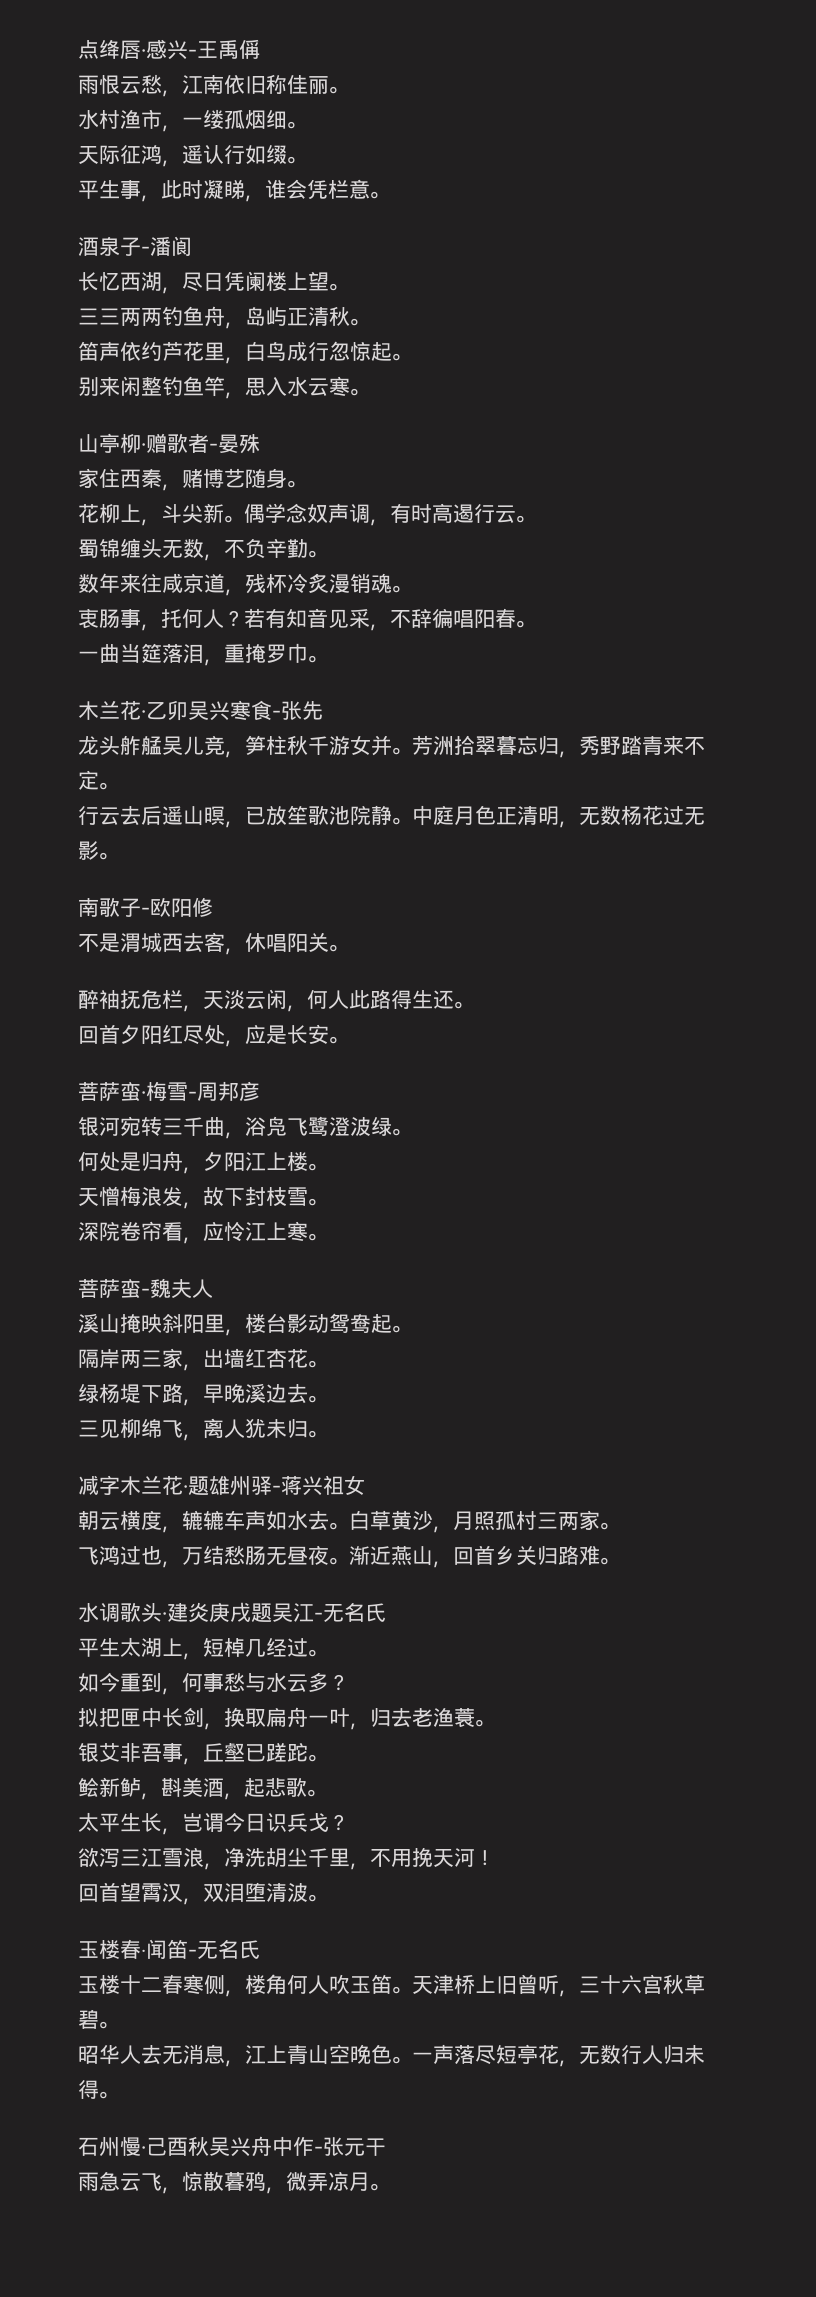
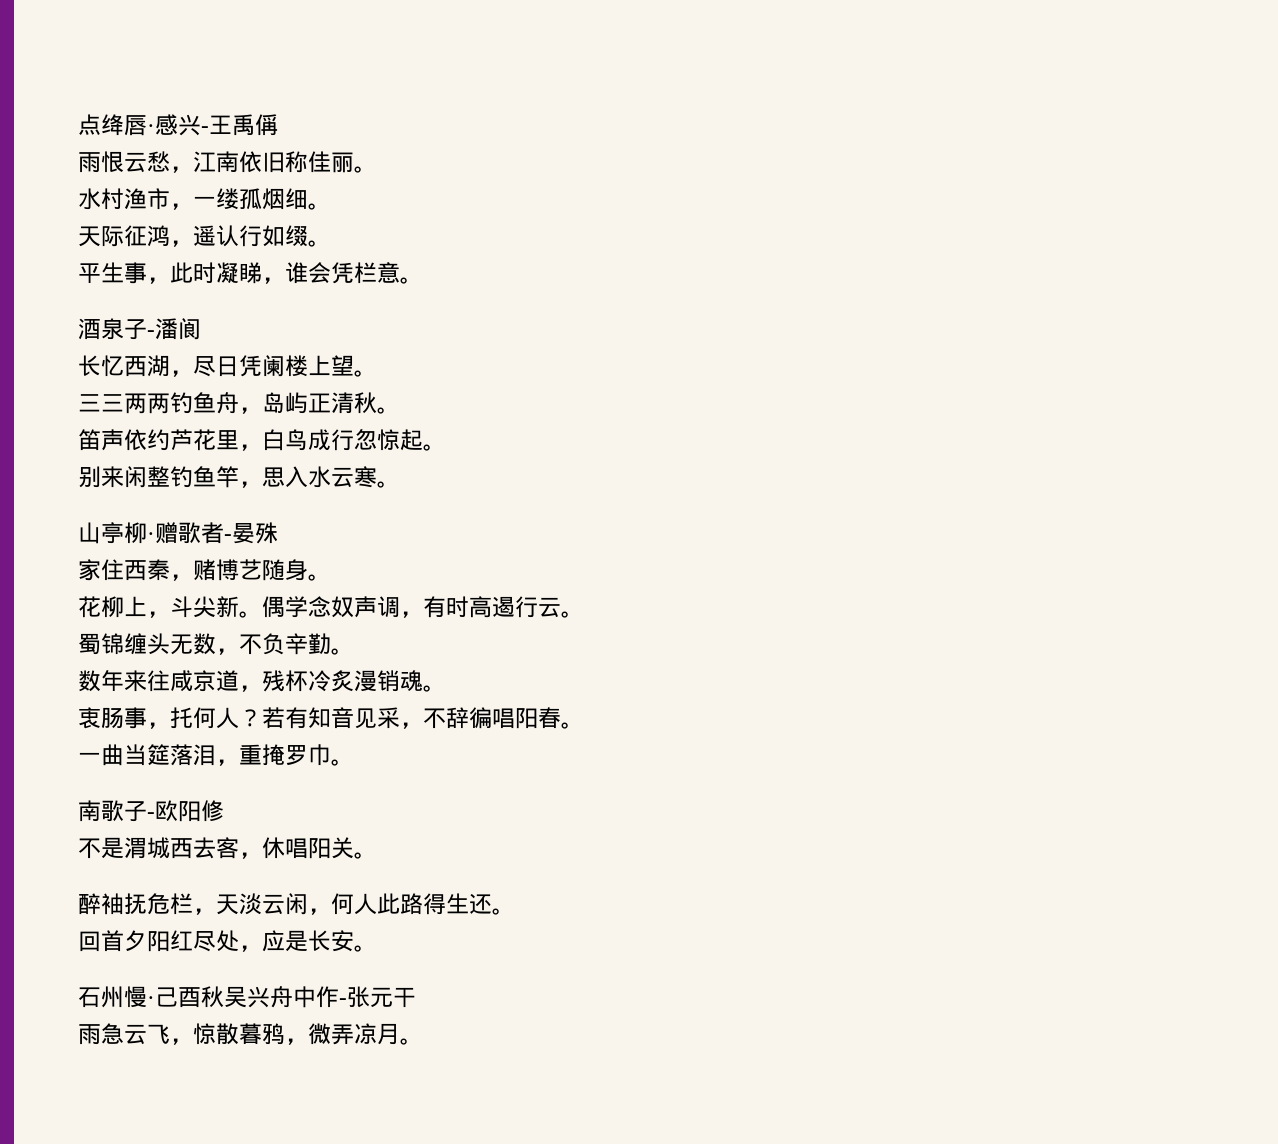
[78,700,323,721] [78,735,705,758] [78,770,119,790] [78,805,705,828] [78,841,119,860] // 木兰花·乙卯吴兴寒食-张先 // 龙头舴艋吴儿竞，笋柱秋千游女并。芳洲拾翠暮忘归，秀野踏青来不定。 // 行云去后遥山暝，已放笙歌池院静。中庭月色正清明，无数杨花过无影。 -> (354, 762) none
[78,1081,260,1102] [78,1116,412,1139] [78,1151,328,1174] [78,1186,328,1209] [78,1221,328,1244] [78,1278,213,1299] [78,1313,412,1336] [78,1348,328,1371] [78,1383,328,1406] [78,1418,328,1441] [78,1475,365,1496] [78,1510,620,1533] [78,1545,620,1568] [78,1602,386,1623] [78,1637,328,1660] [78,1672,349,1695] [78,1707,495,1730] [78,1742,328,1765] [78,1777,327,1800] [78,1812,349,1835] [78,1847,495,1870] [78,1882,328,1905] [78,1939,260,1959] [78,1974,705,1997] [78,2009,119,2029] [78,2044,705,2067] [78,2080,119,2099] // 菩萨蛮·梅雪-周邦彦 // 银河宛转三千曲，浴凫飞鹭澄波绿。 // 何处是归舟，夕阳江上楼。 // 天憎梅浪发，故下封枝雪。 // 深院卷帘看，应怜江上寒。 // 菩萨蛮-魏夫人 // 溪山掩映斜阳里，楼台影动鸳鸯起。 // 隔岸两三家，出墙红杏花。 // 绿杨堤下路，早晚溪边去。 // 三见柳绵飞，离人犹未归。 // 减字木兰花·题雄州驿-蒋兴祖女 // 朝云横度，辘辘车声如水去。白草黄沙，月照孤村三两家。 // 飞鸿过也，万结愁肠无昼夜。渐近燕山，回首乡关归路难。 // 水调歌头·建炎庚戌题吴江-无名氏 // 平生太湖上，短棹几经过。 // 如今重到，何事愁与水云多？ // 拟把匣中长剑，换取扁舟一叶，归去老渔蓑。 // 银艾非吾事，丘壑已蹉跎。 // 鲙新鲈，斟美酒，起悲歌。 // 太平生长，岂谓今日识兵戈？ // 欲泻三江雪浪，净洗胡尘千里，不用挽天河！ // 回首望霄汉，双泪堕清波。 // 玉楼春‧闻笛-无名氏 // 玉楼十二春寒侧，楼角何人吹玉笛。天津桥上旧曾听，三十六宫秋草碧。 // 昭华人去无消息，江上青山空晚色。一声落尽短亭花，无数行人归未得。 -> (377, 948) none

